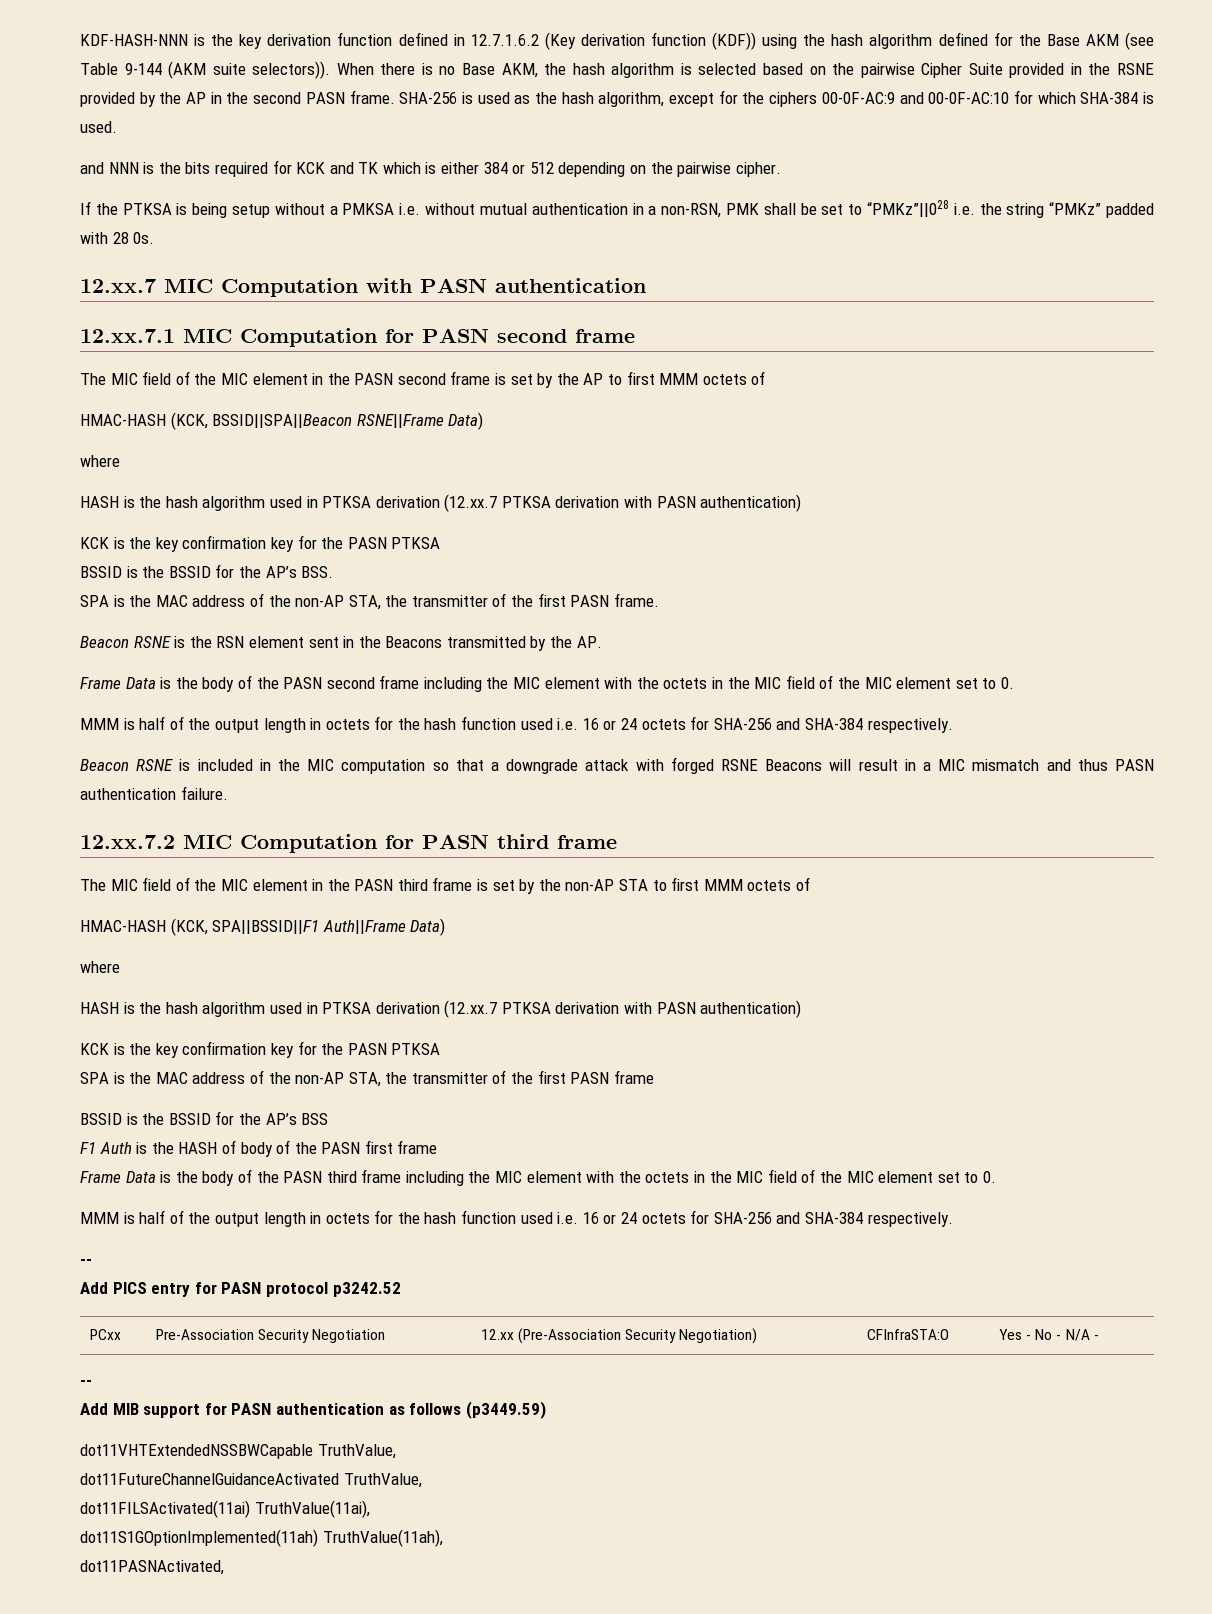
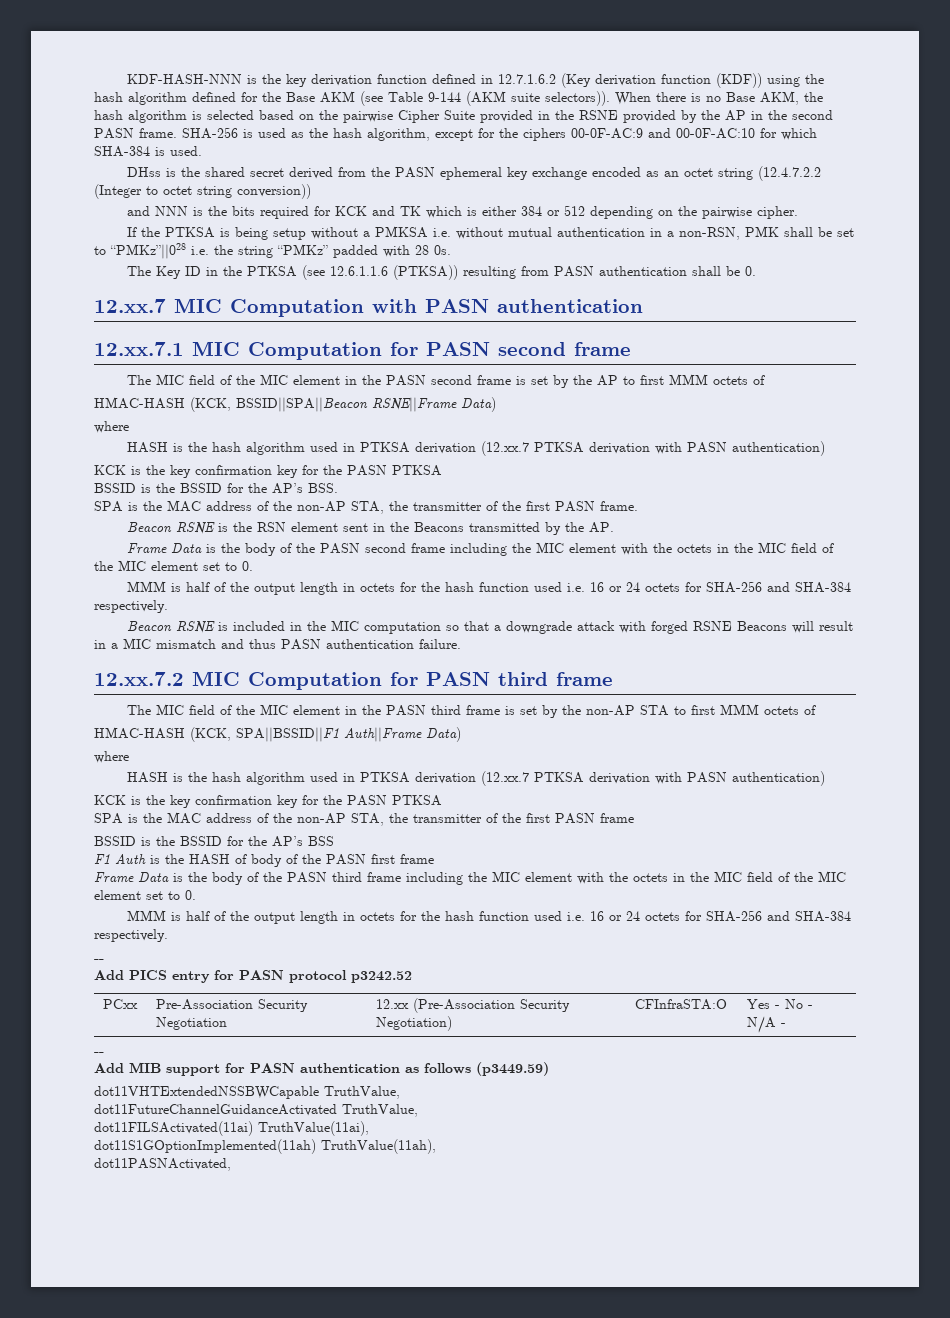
(117, 127) none -> [126,166,821,181] [94,184,311,199] // DHss is the shared secret derived from the PASN ephemeral key exchange encoded as an octet string (12.4.7.2.2 (Integer to octet string conversion))
(155, 238) none -> [126,265,756,280] // The Key ID in the PTKSA (see 12.6.1.1.6 (PTKSA)) resulting from PASN authentication shall be 0.

